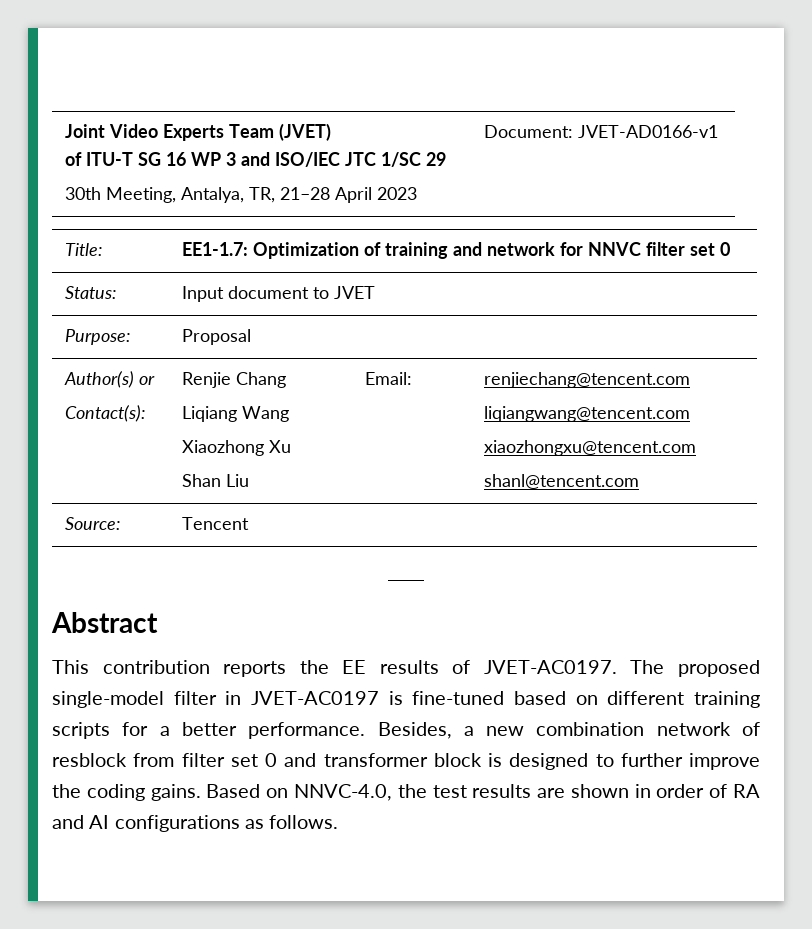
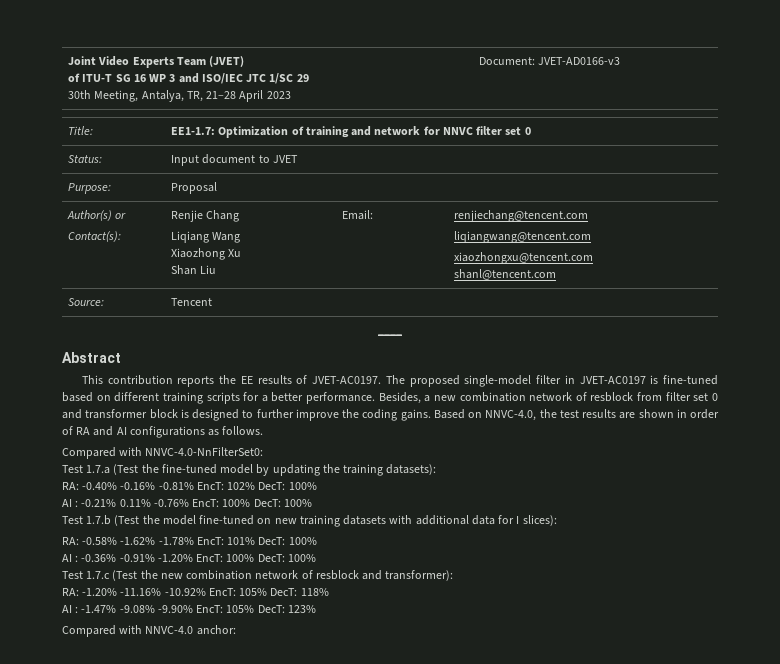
[578,125,719,138] JVET-AD0166-v1 -> [538,57,621,65] JVET-AD0166-v3
(339, 822) none -> [62,447,264,459] [62,464,437,476] [62,482,317,490] [62,499,312,507] [62,515,557,527] [62,537,317,545] [62,554,316,562] [62,570,454,581] [62,588,329,596] [62,605,316,613] [62,625,236,637] // Compared with NNVC-4.0-NnFilterSet0: // Test 1.7.a (Test the fine-tuned model by updating the training datasets): // RA: -0.40% -0.16% -0.81% EncT: 102% DecT: 100% // AI : -0.21% 0.11% -0.76% EncT: 100% DecT: 100% // Test 1.7.b (Test the model fine-tuned on new training datasets with additional data for I slices): // RA: -0.58% -1.62% -1.78% EncT: 101% DecT: 100% // AI : -0.36% -0.91% -1.20% EncT: 100% DecT: 100% // Test 1.7.c (Test the new combination network of resblock and transformer): // RA: -1.20% -11.16% -10.92% EncT: 105% DecT: 118% // AI : -1.47% -9.08% -9.90% EncT: 105% DecT: 123% // Compared with NNVC-4.0 anchor:

